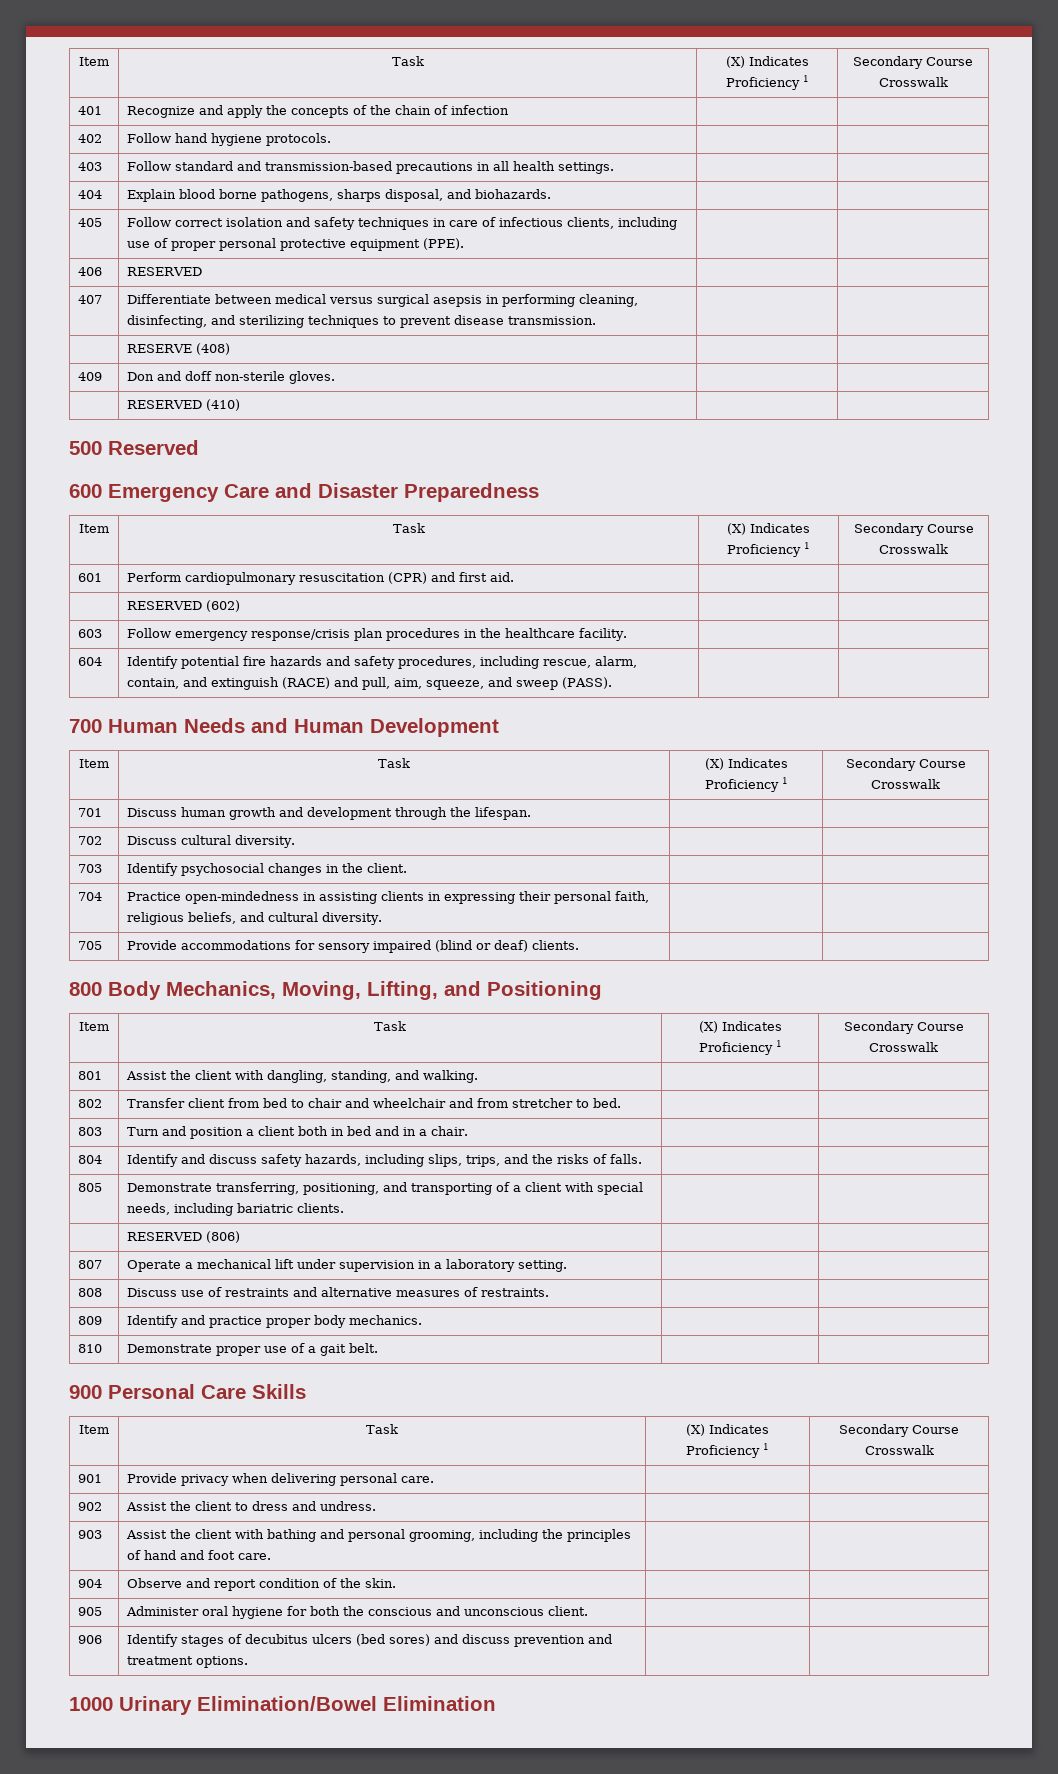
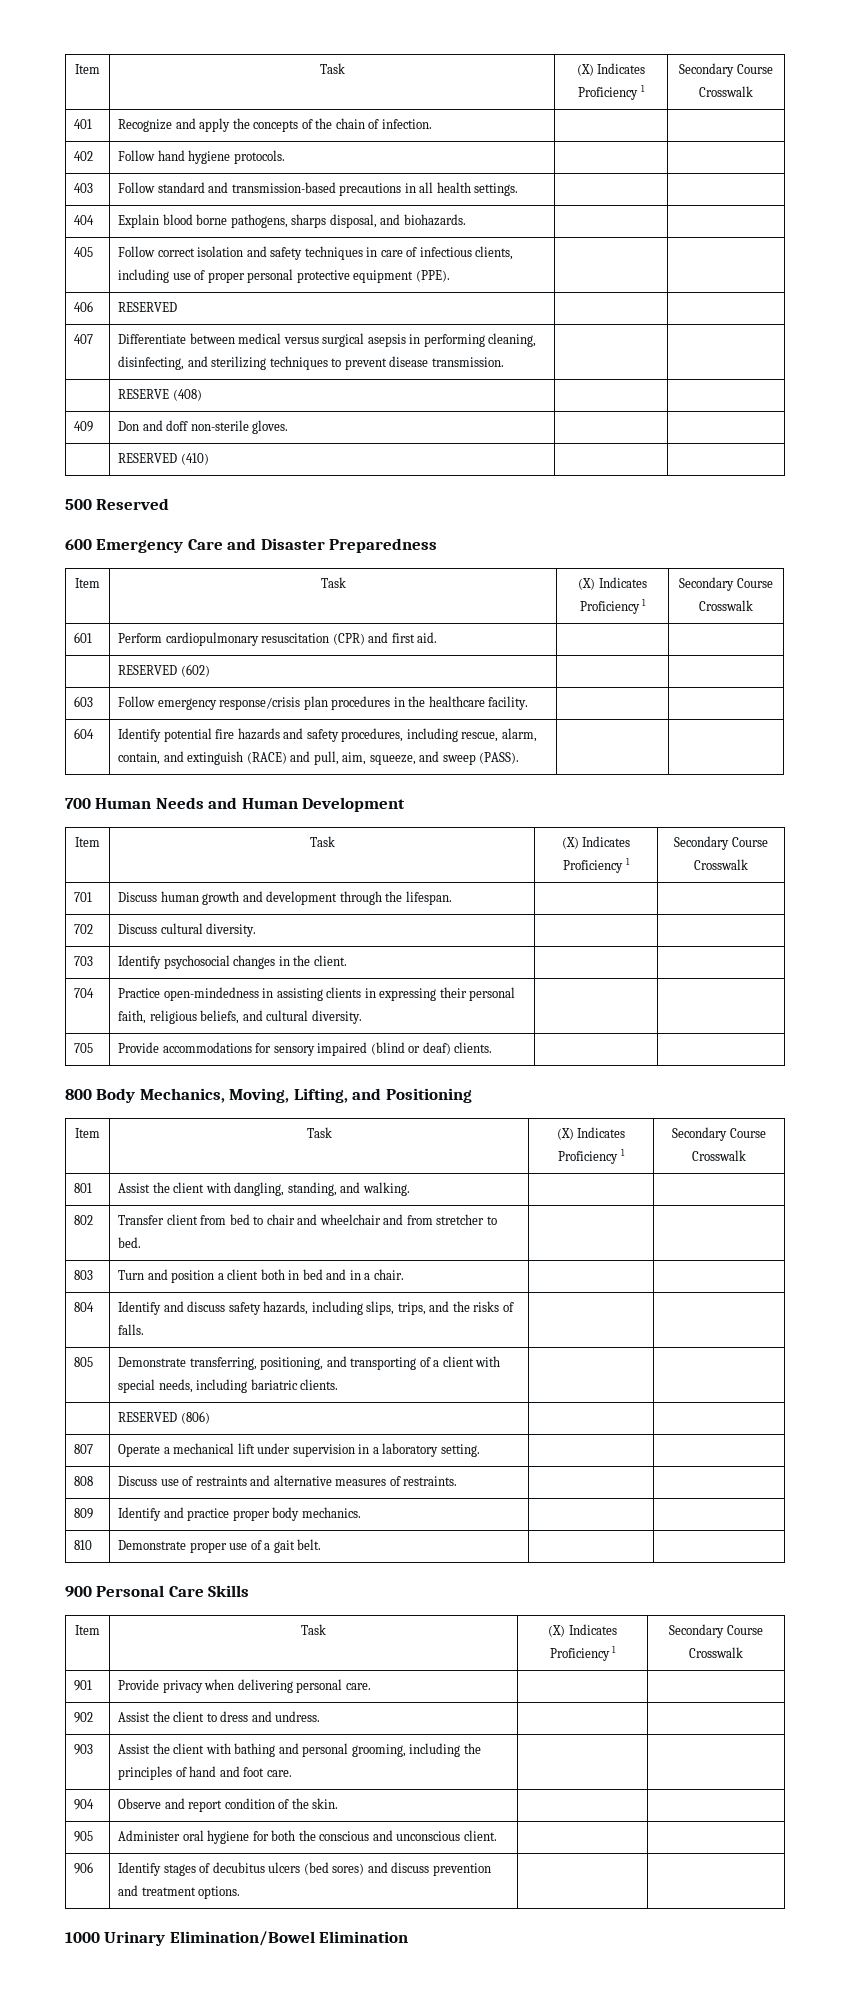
[451,105,510,115] infection -> [381,119,432,129] infection.

